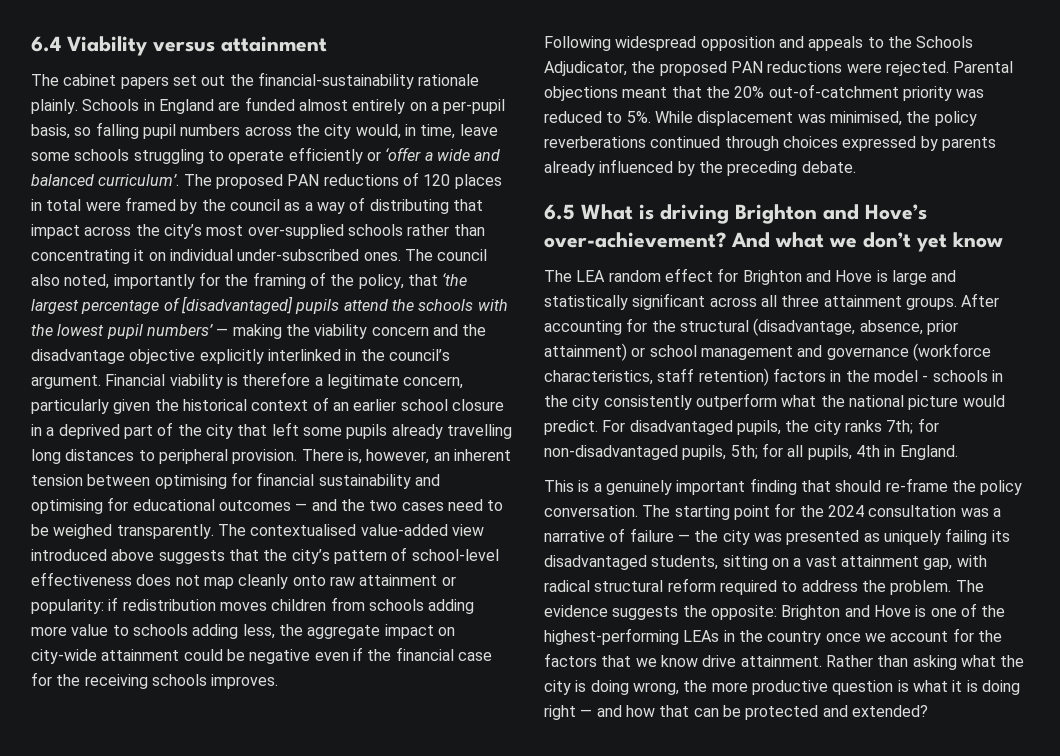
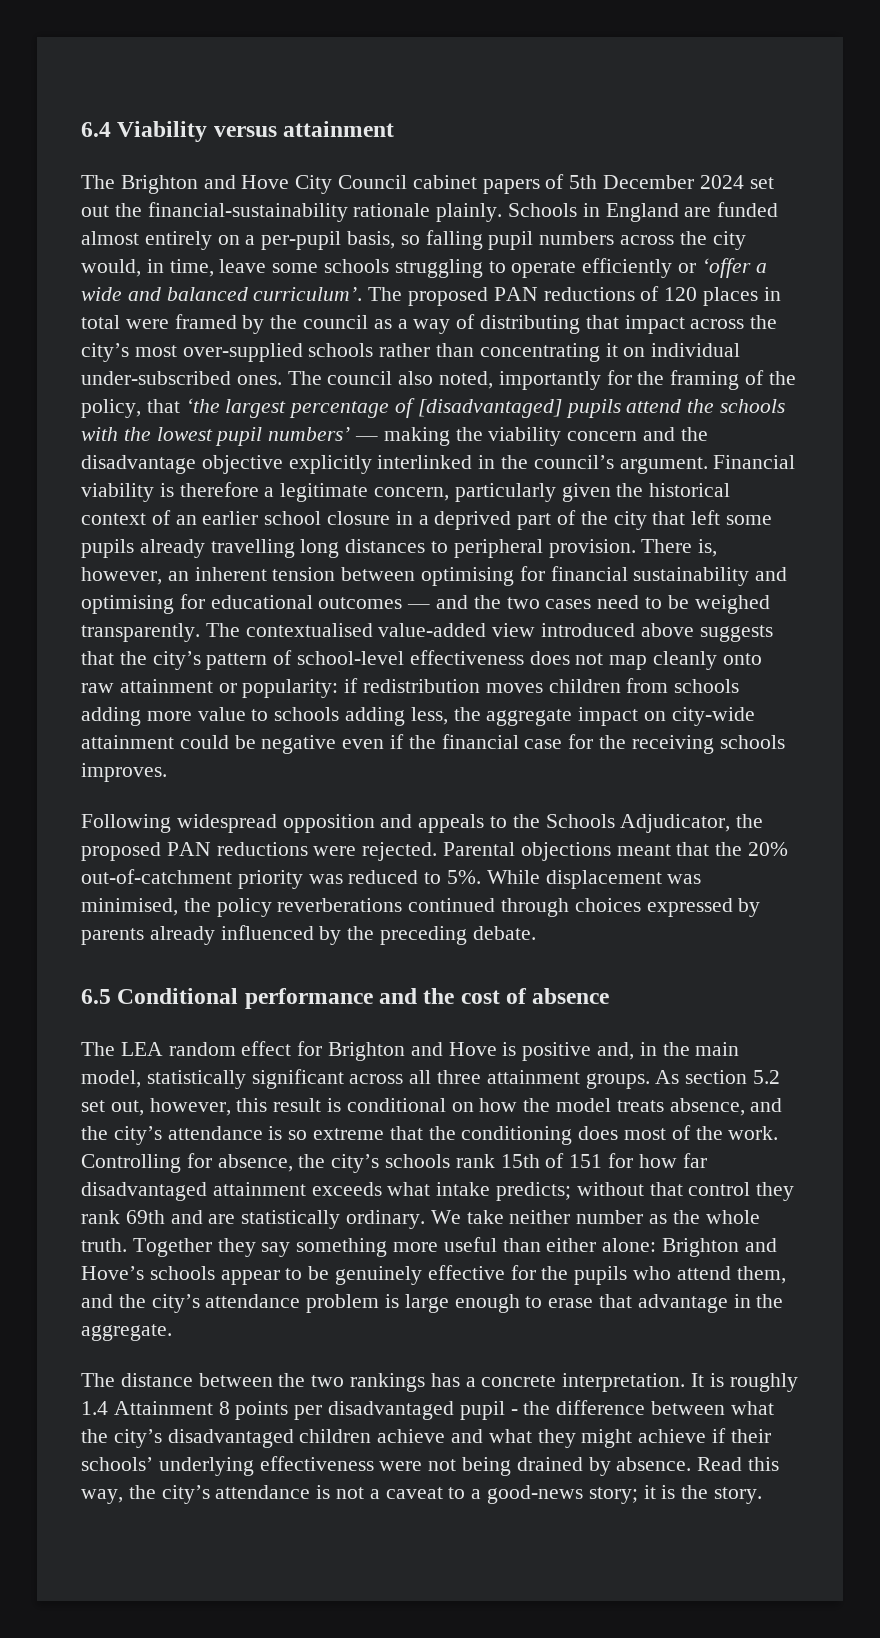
[63,74,169,89] cabinet papers -> [120,174,744,194] Brighton and Hove City Council cabinet papers of 5th December 2024
[581,204,927,224] [544,232,1003,252] What is driving Brighton and Hove’s over-achievement? And what we don’t yet know -> [117,988,610,1009] Conditional performance and the cost of absence
[891,270,957,285] large and -> [522,1042,740,1061] [81,1070,141,1088] positive and, in the main model,
[961,293,1000,307] [544,318,958,336] [544,343,991,361] [544,368,1003,386] [544,393,1005,410] [544,418,939,435] [544,443,958,460] [544,478,1023,495] [544,503,1001,520] [544,528,1010,545] [544,555,987,570] [544,578,984,595] [544,603,1006,620] [544,628,1002,645] [544,653,1025,670] [544,680,1020,695] [544,705,928,720] After accounting for the structural (disadvantage, absence, prior attainment) or school management and governance (workforce characteristics, staff retention) factors in the model - schools in the city consistently outperform what the national picture would predict. For disadvantaged pupils, the city ranks 7th; for non-disadvantaged pupils, 5th; for all pupils, 4th in England. // This is a genuinely important finding that should re-frame the policy conversation. The starting point for the 2024 consultation was a narrative of failure — the city was presented as uniquely failing its disadvantaged students, sitting on a vast attainment gap, with radical structural reform required to address the problem. The evidence suggests the opposite: Brighton and Hove is one of the highest-performing LEAs in the country once we account for the factors that we know drive attainment. Rather than asking what the city is doing wrong, the more productive question is what it is doing right — and how that can be protected and extended? -> [655,1070,781,1084] [81,1098,783,1116] [81,1125,779,1145] [81,1153,707,1173] [81,1182,795,1201] [81,1210,760,1229] [81,1237,777,1257] [81,1265,786,1285] [81,1294,784,1313] [81,1324,172,1341] [81,1373,798,1392] [81,1400,774,1420] [81,1428,771,1448] [81,1456,780,1476] [81,1485,763,1504] As section 5.2 set out, however, this result is conditional on how the model treats absence, and the city’s attendance is so extreme that the conditioning does most of the work. Controlling for absence, the city’s schools rank 15th of 151 for how far disadvantaged attainment exceeds what intake predicts; without that control they rank 69th and are statistically ordinary. We take neither number as the whole truth. Together they say something more useful than either alone: Brighton and Hove’s schools appear to be genuinely effective for the pupils who attend them, and the city’s attendance problem is large enough to erase that advantage in the aggregate. // The distance between the two rankings has a concrete interpretation. It is roughly 1.4 Attainment 8 points per disadvantaged pupil - the difference between what the city’s disadvantaged children achieve and what they might achieve if their schools’ underlying effectiveness were not being drained by absence. Read this way, the city’s attendance is not a caveat to a good-news story; it is the story.

